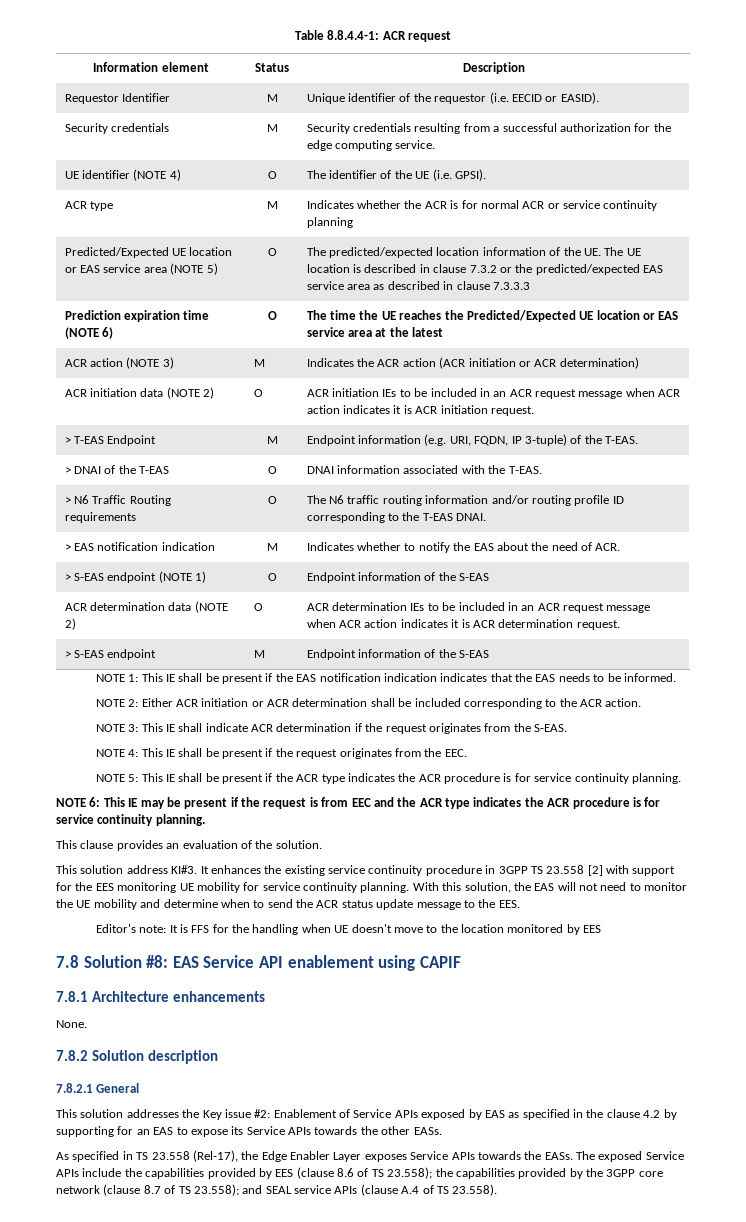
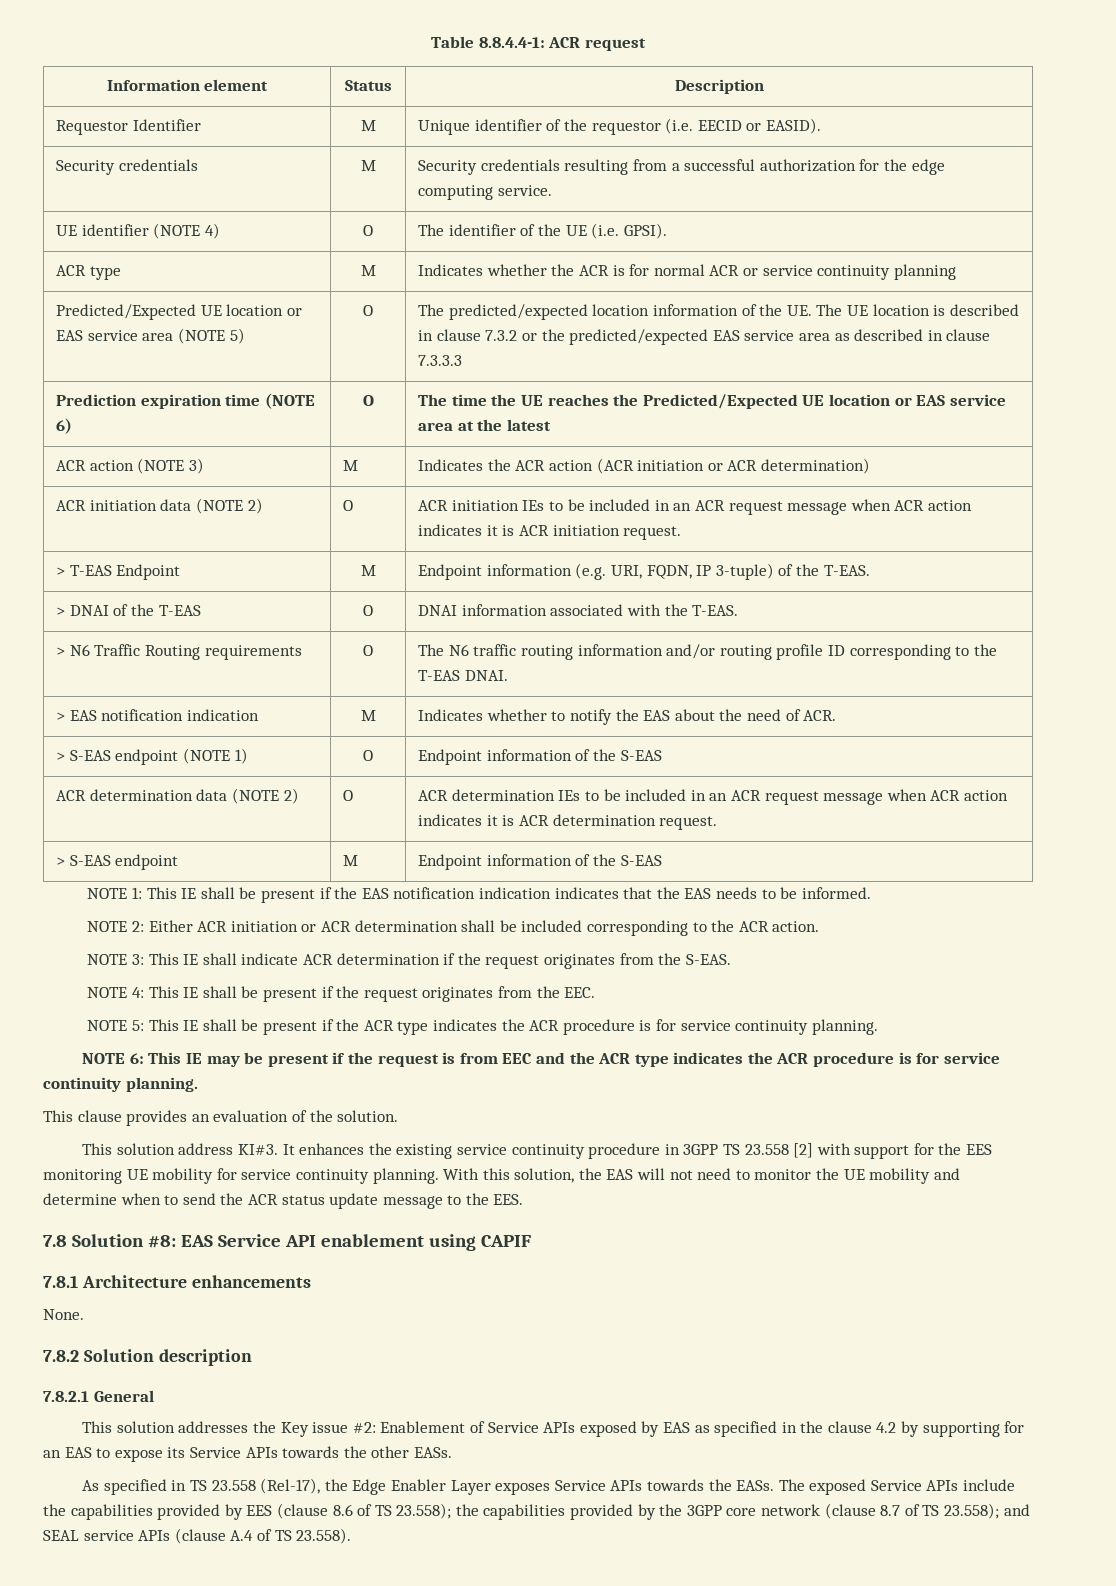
[95,924,602,935] // Editor's note: It is FFS for the handling when UE doesn't move to the location monitored by EES -> (524, 1199) none

